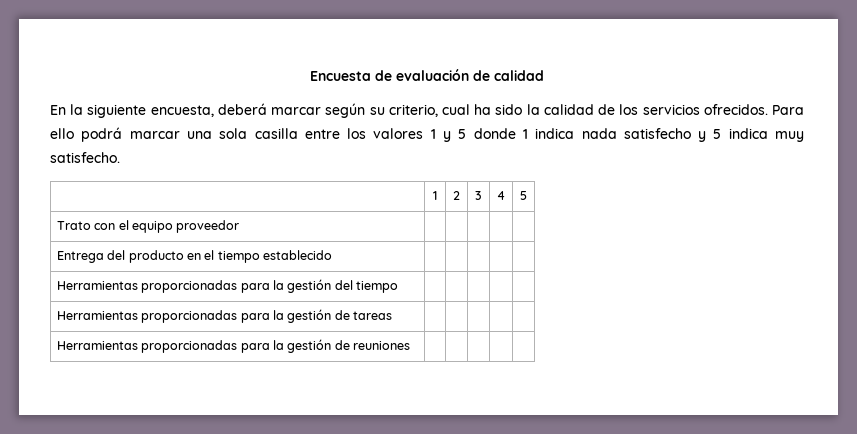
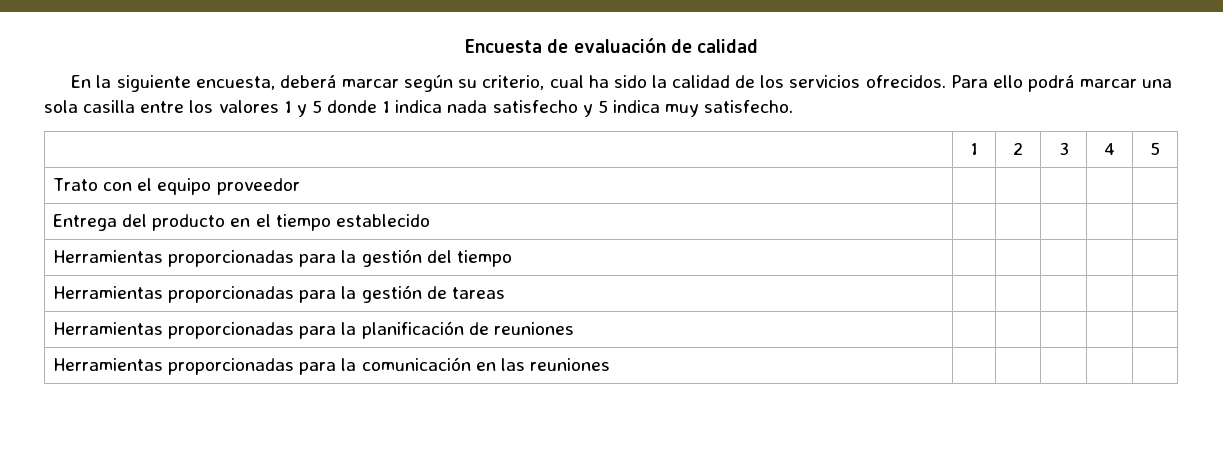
[287,339,332,353] gestión -> [361,321,464,339] planificación
(411, 345) none -> [53,357,610,375] // Herramientas proporcionadas para la comunicación en las reuniones | | | | |

